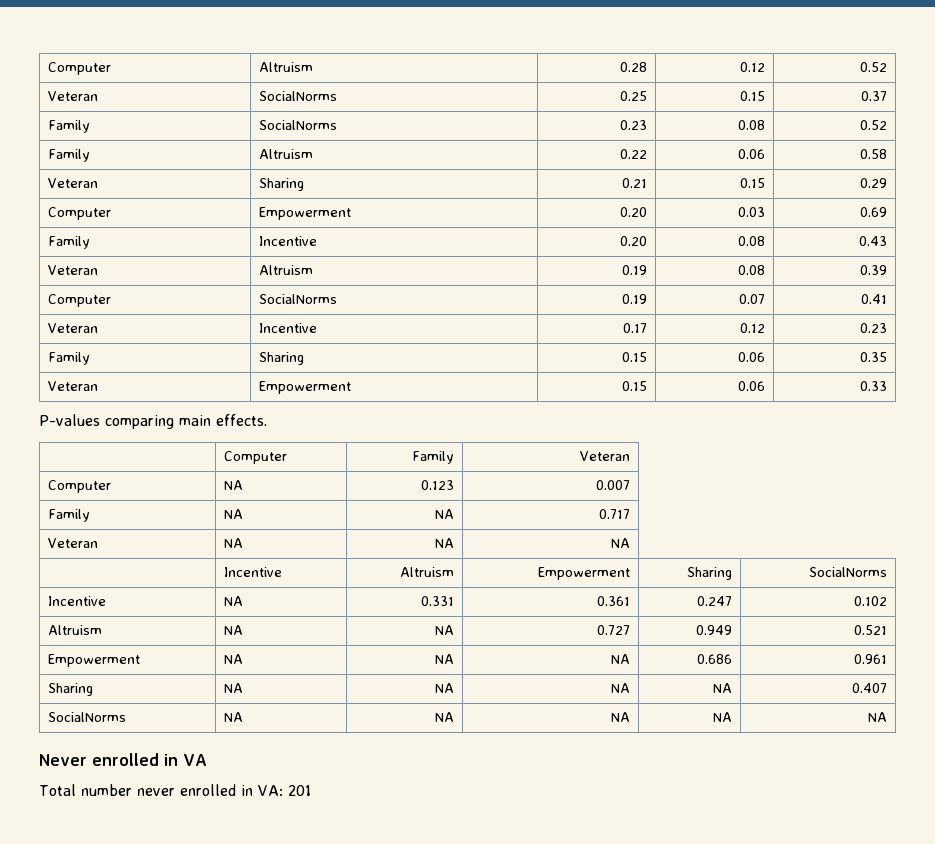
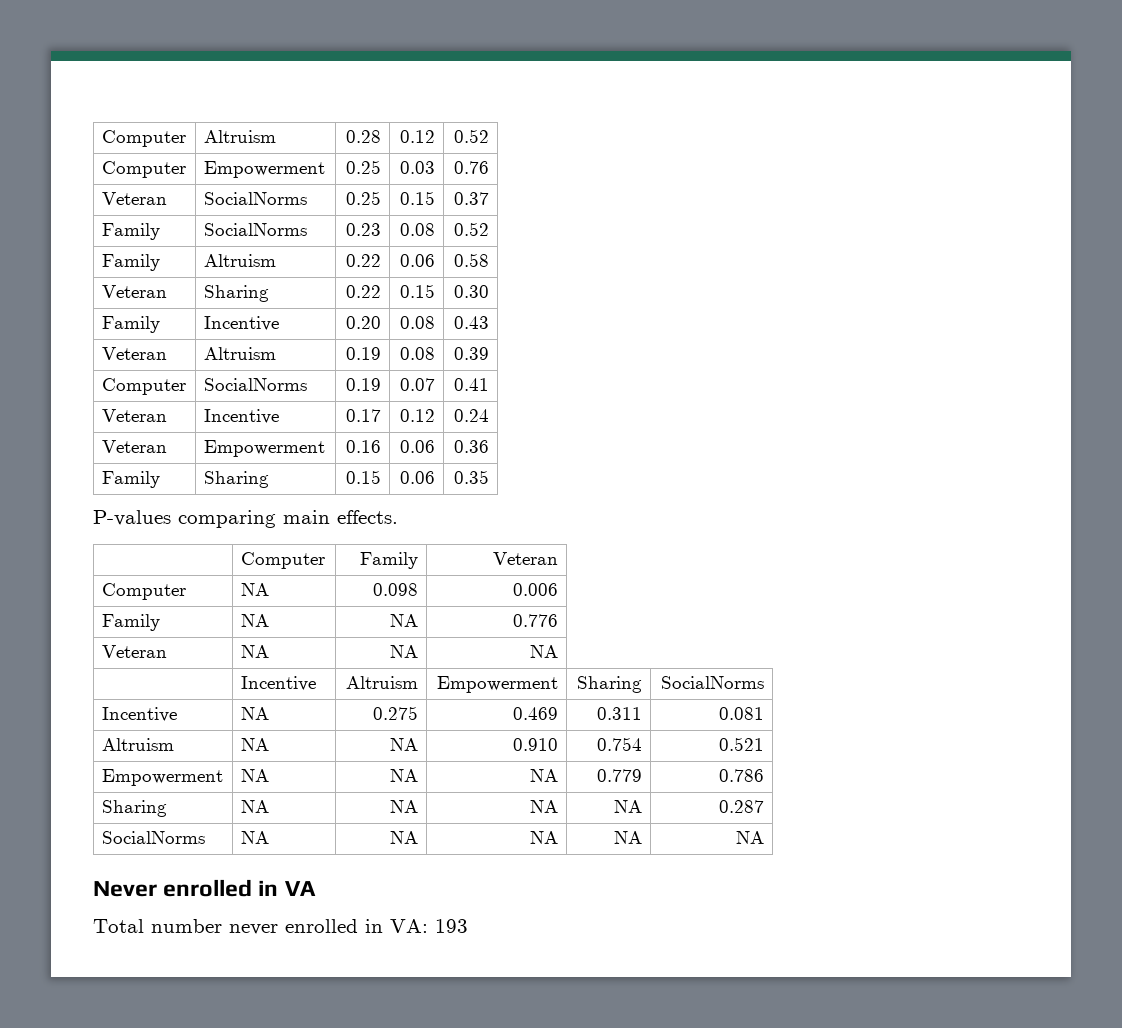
(888, 67) none -> [101,161,186,178] [203,161,325,178] [346,160,382,174] [400,161,436,174] [454,161,490,174] // Computer | Empowerment | 0.25 | 0.03 | 0.76
[622,178,648,188] [740,178,766,188] [860,178,888,188] [47,207,111,220] [258,207,351,220] [620,207,648,217] [738,207,766,217] [860,207,888,217] 0.21 | 0.15 | 0.29 // Computer | Empowerment | 0.20 | 0.03 | 0.69 -> [346,285,382,298] [400,284,436,298] [454,285,490,298] 0.22 | 0.15 | 0.30
[860,323,888,333] 0.23 -> [454,409,490,422] [101,440,167,453] [203,440,325,457] [346,440,382,453] [400,440,436,453] [454,440,490,453] 0.24 // Veteran | Empowerment | 0.16 | 0.06 | 0.36
[47,381,98,391] [258,381,351,394] [622,381,648,391] [738,381,766,391] [860,381,888,391] // Veteran | Empowerment | 0.15 | 0.06 | 0.33 -> (490, 477) none
[421,480,455,490] [596,480,631,490] 0.123 | 0.007 -> [373,583,419,596] [513,583,559,596] 0.098 | 0.006
[599,509,631,519] 0.717 -> [513,614,559,627] 0.776
[421,596,455,606] [597,596,631,606] [697,596,733,606] [854,596,888,606] 0.331 | 0.361 | 0.247 | 0.102 -> [373,706,419,720] [513,707,559,720] [597,707,643,720] [719,707,765,720] 0.275 | 0.469 | 0.311 | 0.081
[597,625,631,635] [696,625,733,635] 0.727 | 0.949 -> [513,738,559,751] [597,737,643,751] 0.910 | 0.754
[697,654,733,664] [854,654,888,664] 0.686 | 0.961 -> [597,769,643,782] [719,769,765,782] 0.779 | 0.786
[852,683,888,693] 0.407 -> [719,800,765,813] 0.287
[287,785,311,796] 201 -> [435,919,468,933] 193

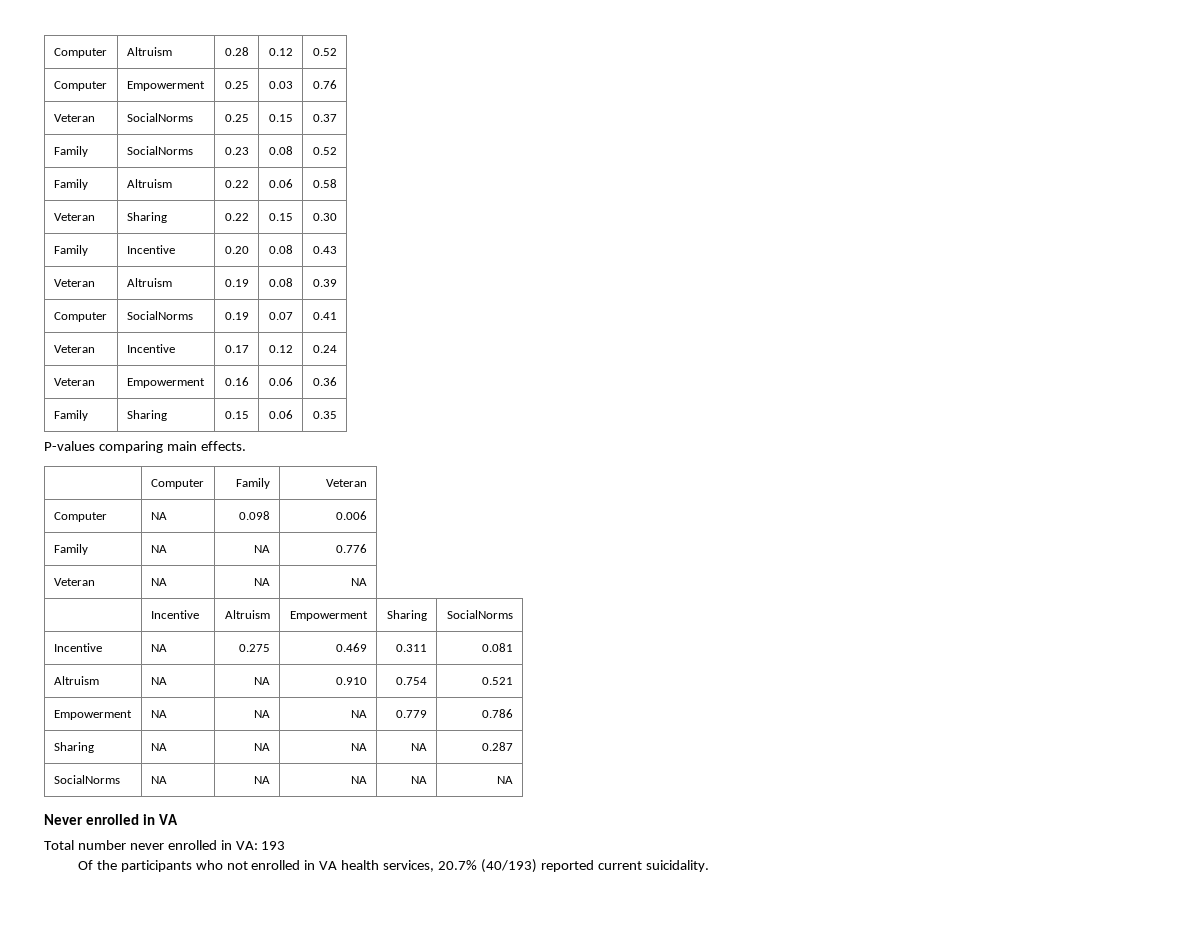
(468, 926) none -> [77,859,709,873] // Of the participants who not enrolled in VA health services, 20.7% (40/193) reported current suicidality.

